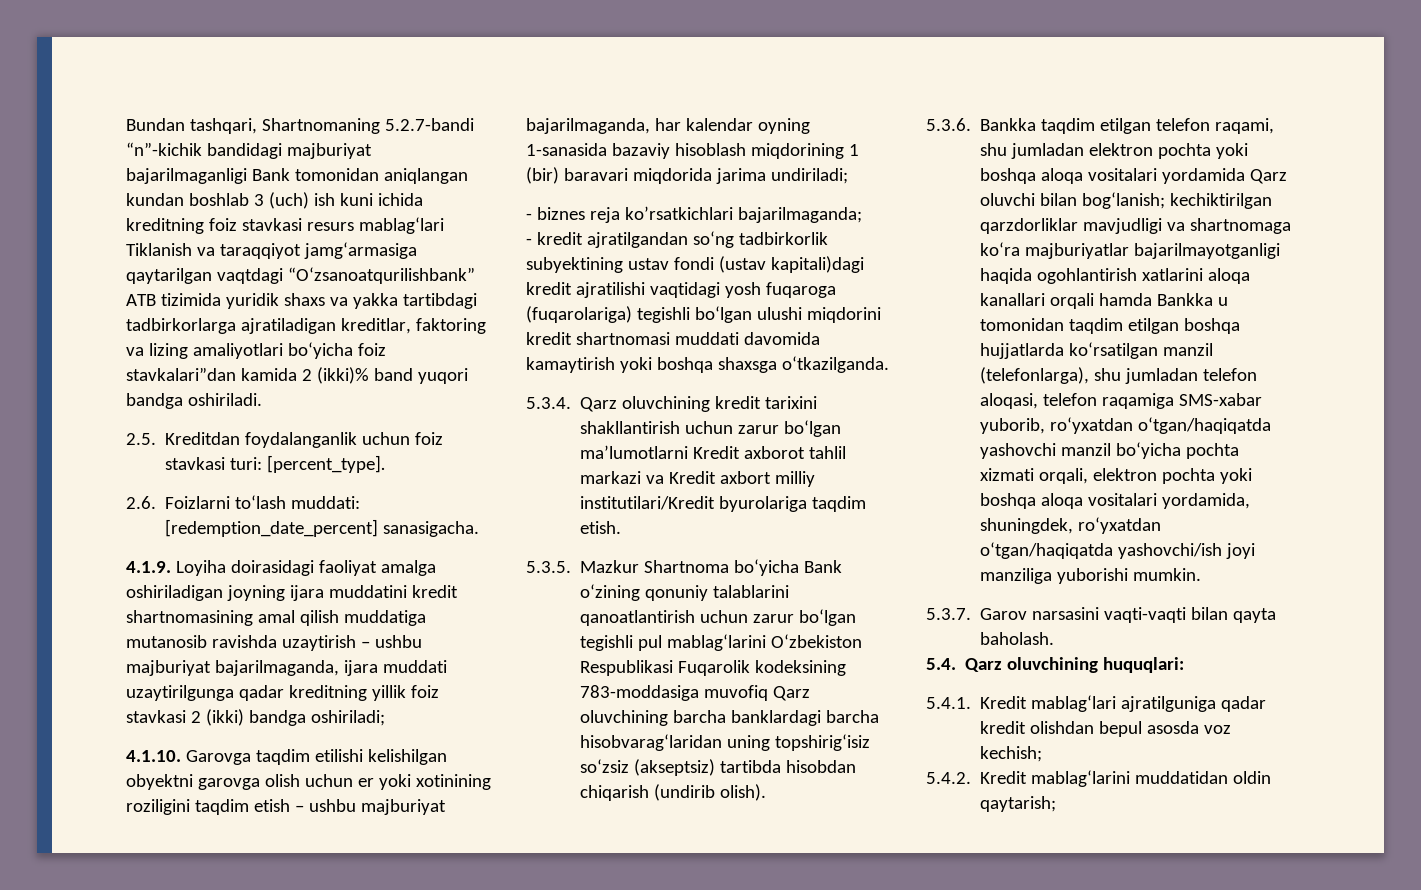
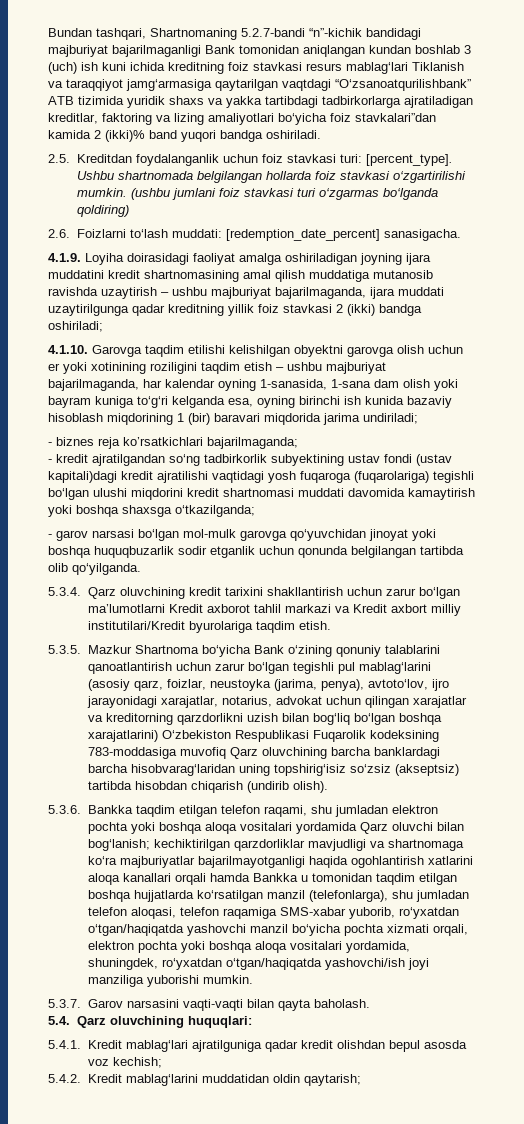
(387, 464) none -> [76,171,466,183] [76,188,438,200] [76,205,129,217] Ushbu shartnomada belgilangan hollarda foiz stavkasi o‘zgartirilishi mumkin. (ushbu jumlani foiz stavkasi turi o‘zgarmas bo‘lganda qoldiring)
[526,143,607,156] 1-sanasida -> [260,379,458,391] [48,396,404,408] 1-sanasida, 1-sana dam olish yoki bayram kuniga to‘g‘ri kelganda esa, oyning birinchi ish kunida
[781,356,889,373] o‘tkazilganda. -> [175,505,255,517] [48,529,436,541] [48,546,464,558] [48,563,141,575] o‘tkazilganda; // - garov narsasi bo‘lgan mol-mulk garovga qo‘yuvchidan jinoyat yoki boshqa huquqbuzarlik sodir etganlik uchun qonunda belgilangan tartibda olib qo‘yilganda.
(767, 642) none -> [87,679,449,691] [86,696,467,708] [87,713,442,725] [87,730,158,742] (asosiy qarz, foizlar, neustoyka (jarima, penya), avtoto‘lov, ijro jarayonidagi xarajatlar, notarius, advokat uchun qilingan xarajatlar va kreditorning qarzdorlikni uzish bilan bog‘liq bo‘lgan boshqa xarajatlarini)

